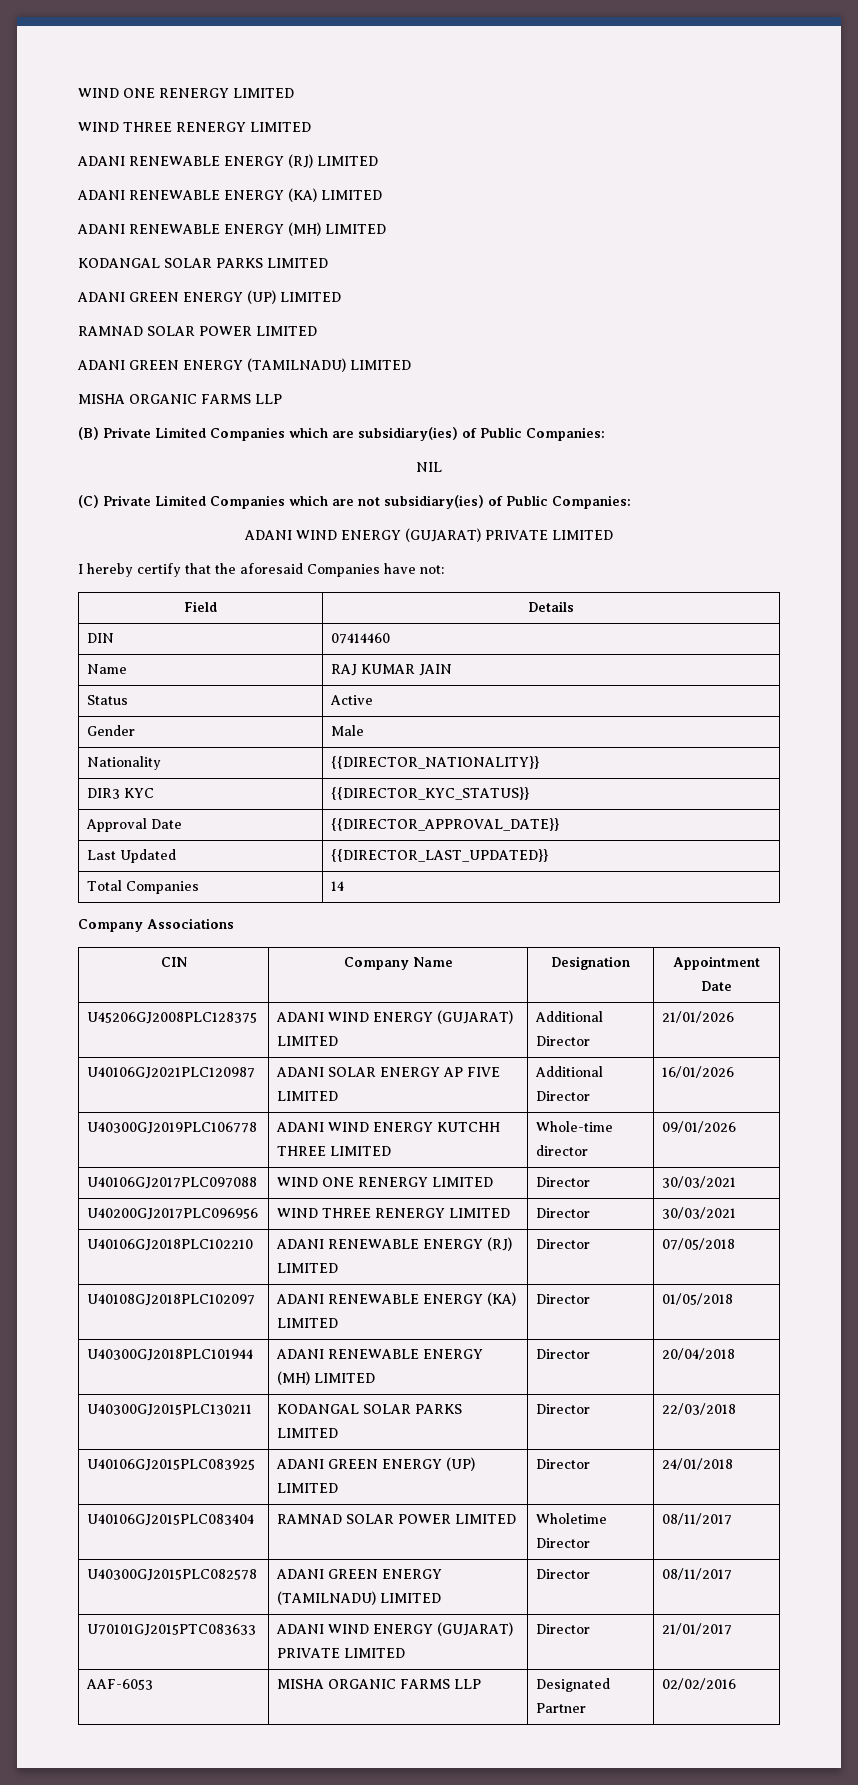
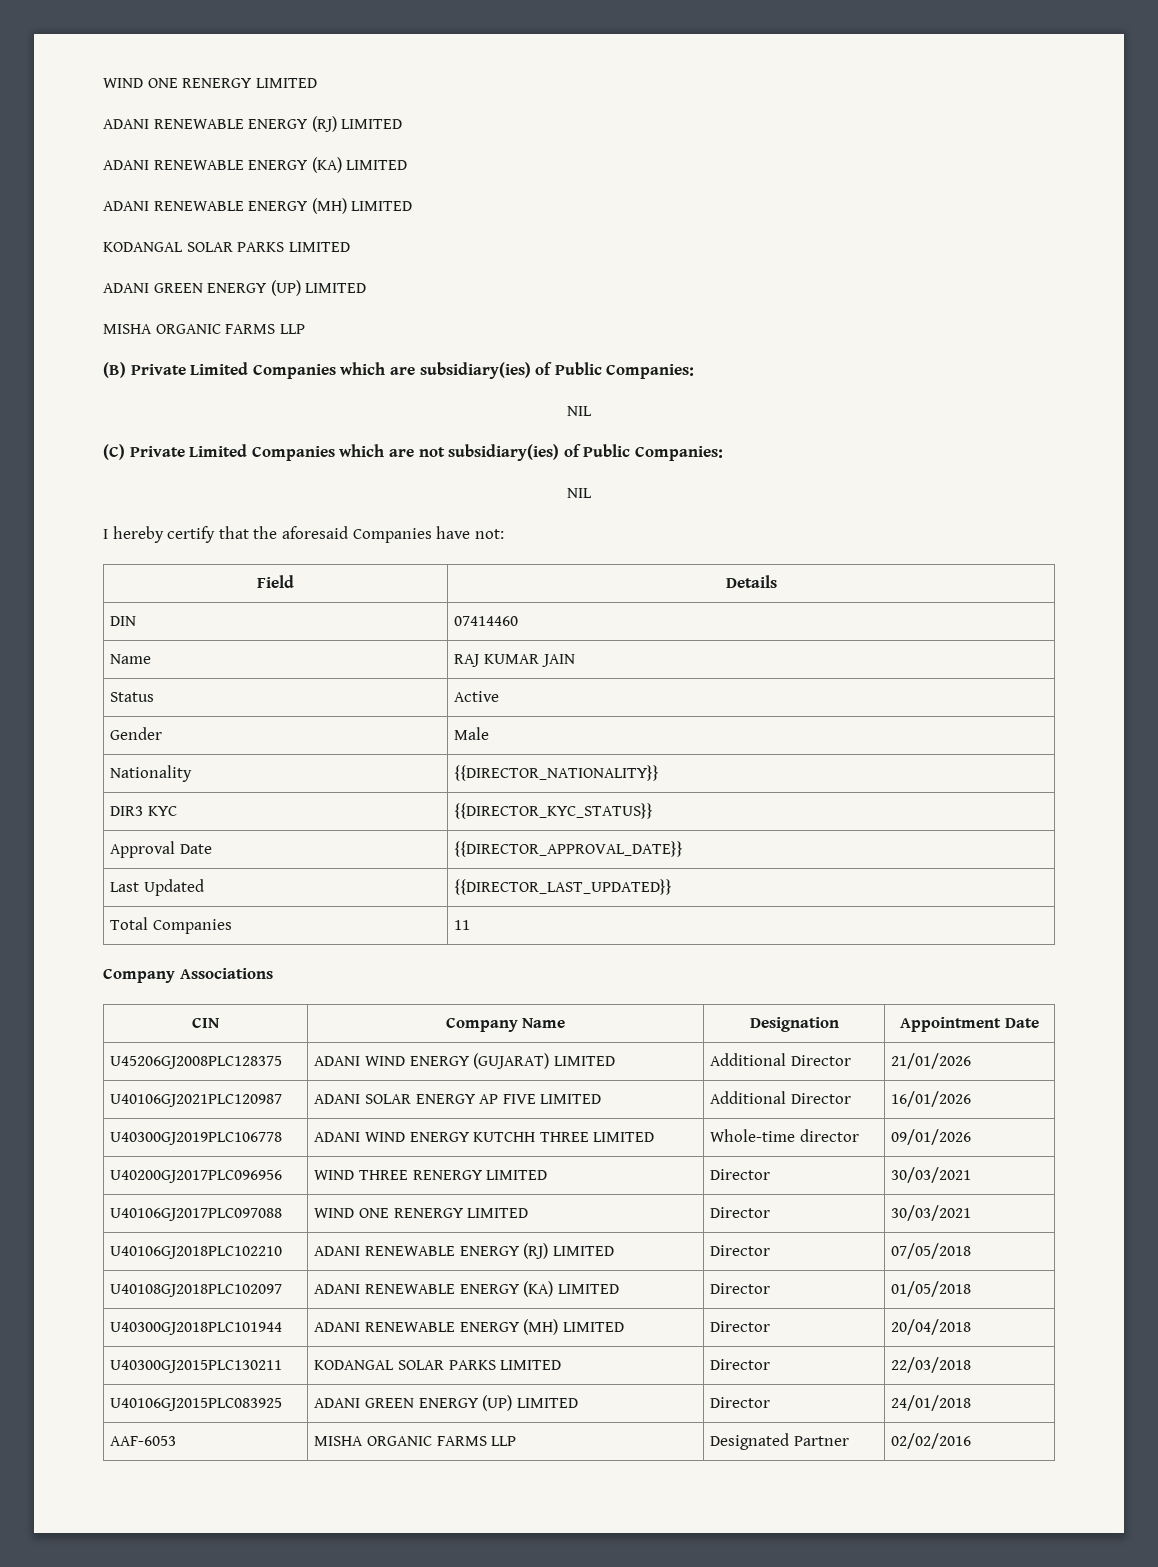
[78,88,294,98] [78,122,311,132] WIND ONE RENERGY LIMITED // WIND THREE RENERGY LIMITED -> [103,78,317,88] WIND ONE RENERGY LIMITED
[78,326,317,336] [77,358,411,372] // RAMNAD SOLAR POWER LIMITED // ADANI GREEN ENERGY (TAMILNADU) LIMITED -> (367, 288) none
[244,528,613,542] ADANI WIND ENERGY (GUJARAT) PRIVATE LIMITED -> [567,488,592,498] NIL
[331,881,345,891] 14 -> [454,920,471,930] 11
[87,1177,258,1189] [277,1177,494,1187] [536,1177,591,1187] [662,1176,737,1188] [87,1208,259,1220] [277,1208,372,1218] U40106GJ2017PLC097088 | WIND ONE RENERGY LIMITED | Director | 30/03/2021 // U40200GJ2017PLC096956 | WIND THREE -> [110,1170,283,1183] [314,1170,548,1180] [710,1169,771,1180] [891,1167,972,1183] [110,1208,283,1221] [314,1208,389,1218] U40200GJ2017PLC096956 | WIND THREE RENERGY LIMITED | Director | 30/03/2021 // U40106GJ2017PLC097088 | WIND ONE
[87,1514,255,1526] [277,1514,517,1524] [536,1513,608,1524] [536,1538,591,1548] [662,1513,733,1525] [87,1569,258,1581] [276,1569,443,1579] [277,1591,442,1605] [536,1569,591,1579] [662,1568,733,1580] [87,1624,257,1636] [276,1622,514,1636] [277,1648,406,1658] [536,1624,591,1634] [662,1623,733,1635] // U40106GJ2015PLC083404 | RAMNAD SOLAR POWER LIMITED | Wholetime Director | 08/11/2017 // U40300GJ2015PLC082578 | ADANI GREEN ENERGY (TAMILNADU) LIMITED | Director | 08/11/2017 // U70101GJ2015PTC083633 | ADANI WIND ENERGY (GUJARAT) PRIVATE LIMITED | Director | 21/01/2017 -> (972, 1403) none

